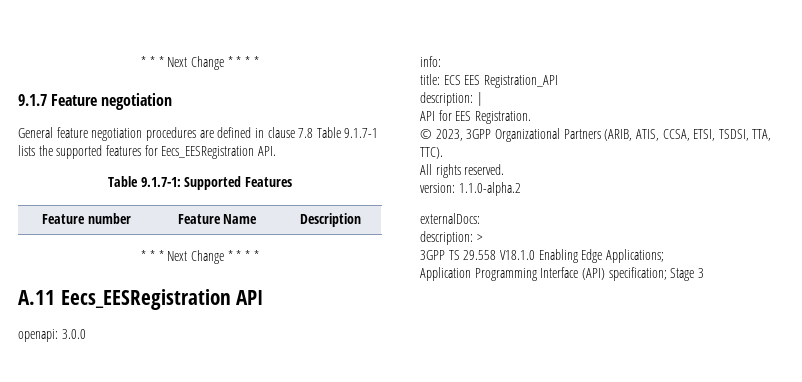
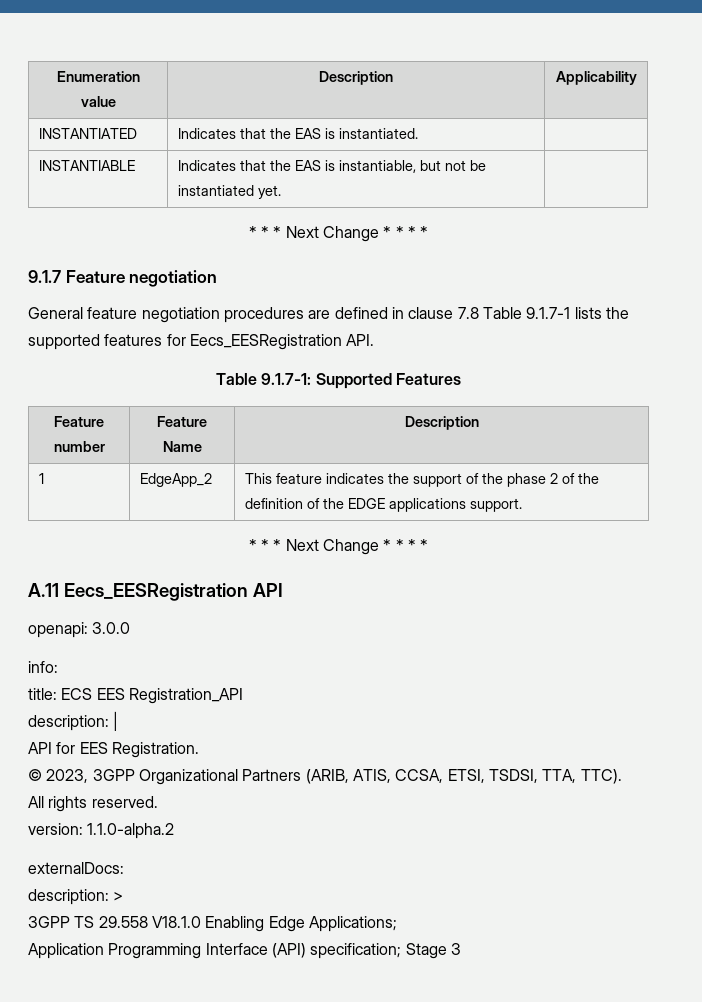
(141, 61) none -> [56,71,140,82] [80,96,116,107] [319,71,393,85] [555,71,637,85] [38,128,137,139] [177,128,418,139] [38,160,135,171] [177,160,486,173] [177,185,281,199] Enumeration value | Description | Applicability // INSTANTIATED | Indicates that the EAS is instantiated. | // INSTANTIABLE | Indicates that the EAS is instantiable, but not be instantiated yet. | //
(361, 220) none -> [38,473,44,484] [139,473,212,487] [244,473,599,487] [244,498,522,512] // 1 | EdgeApp_2 | This feature indicates the support of the phase 2 of the definition of the EDGE applications support.

